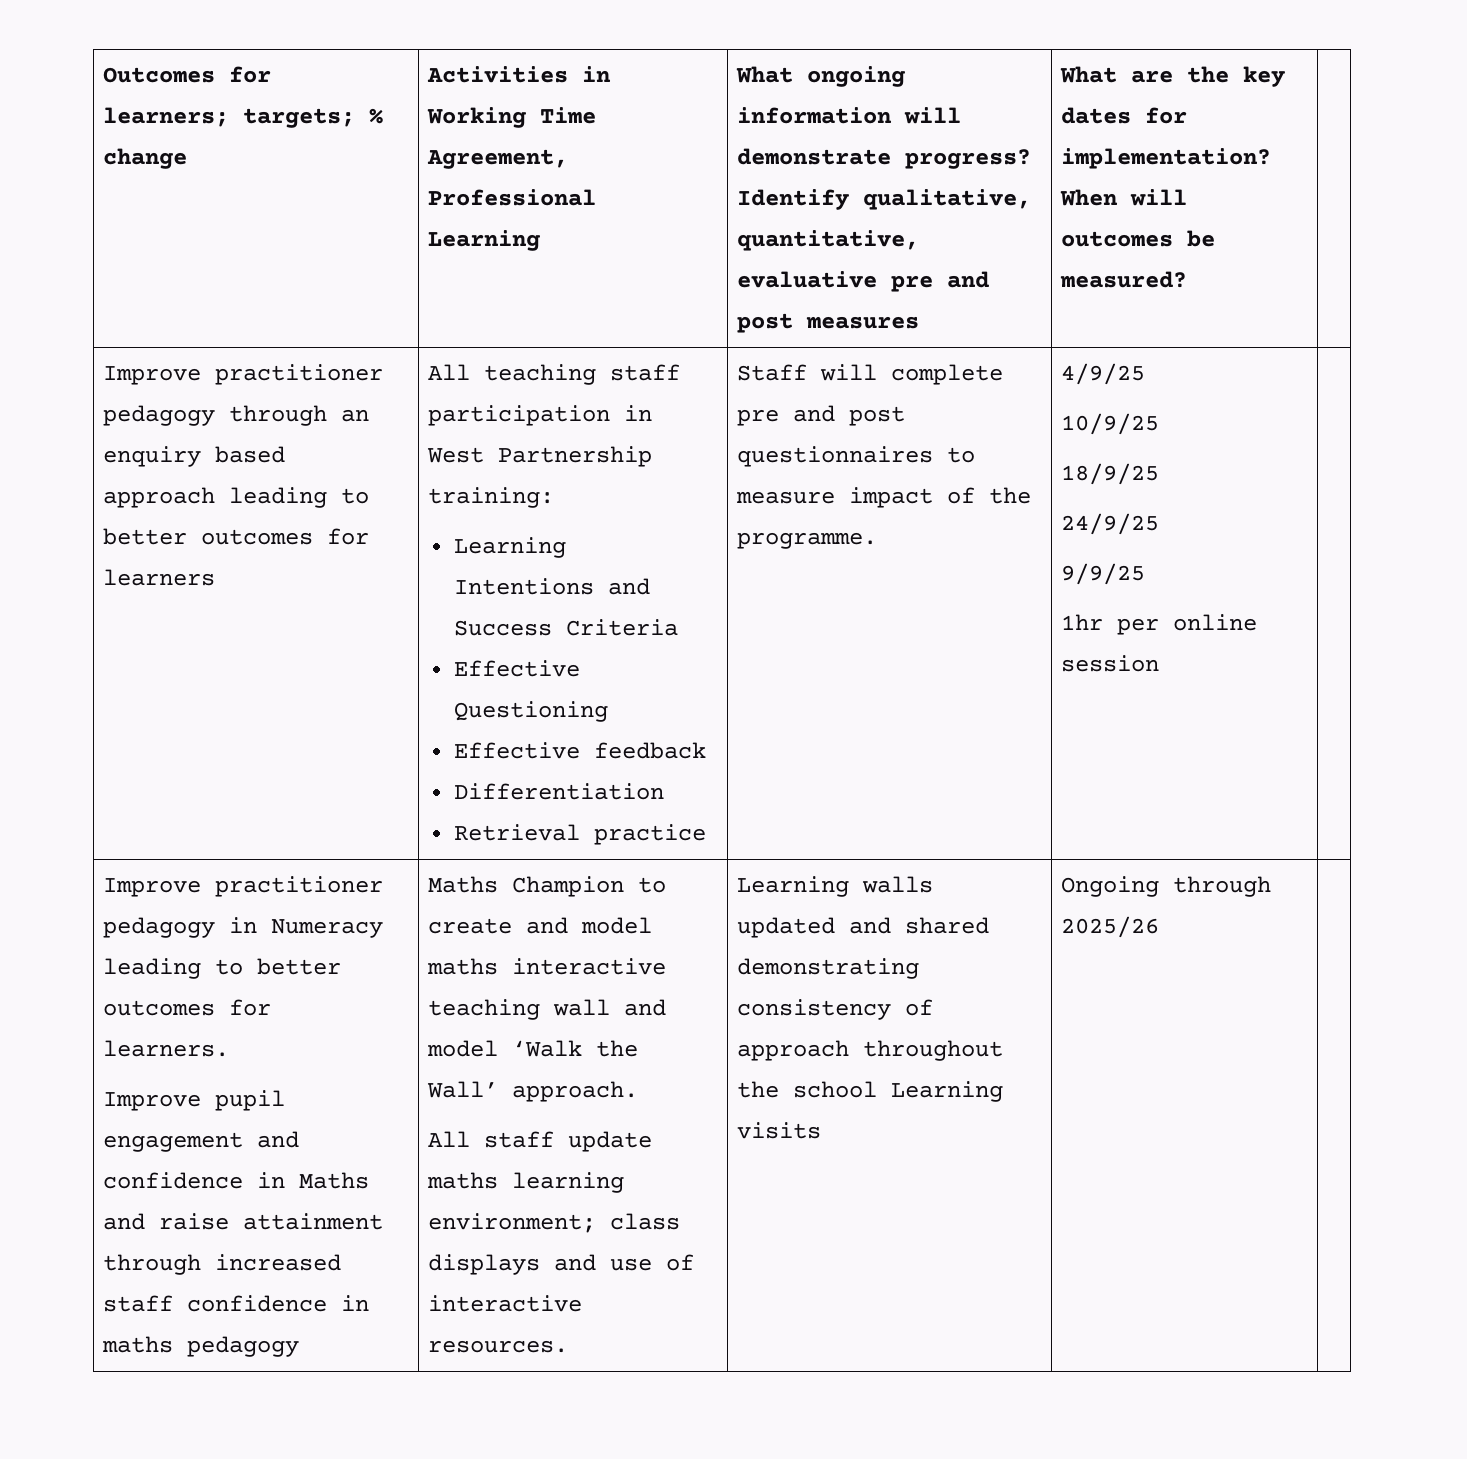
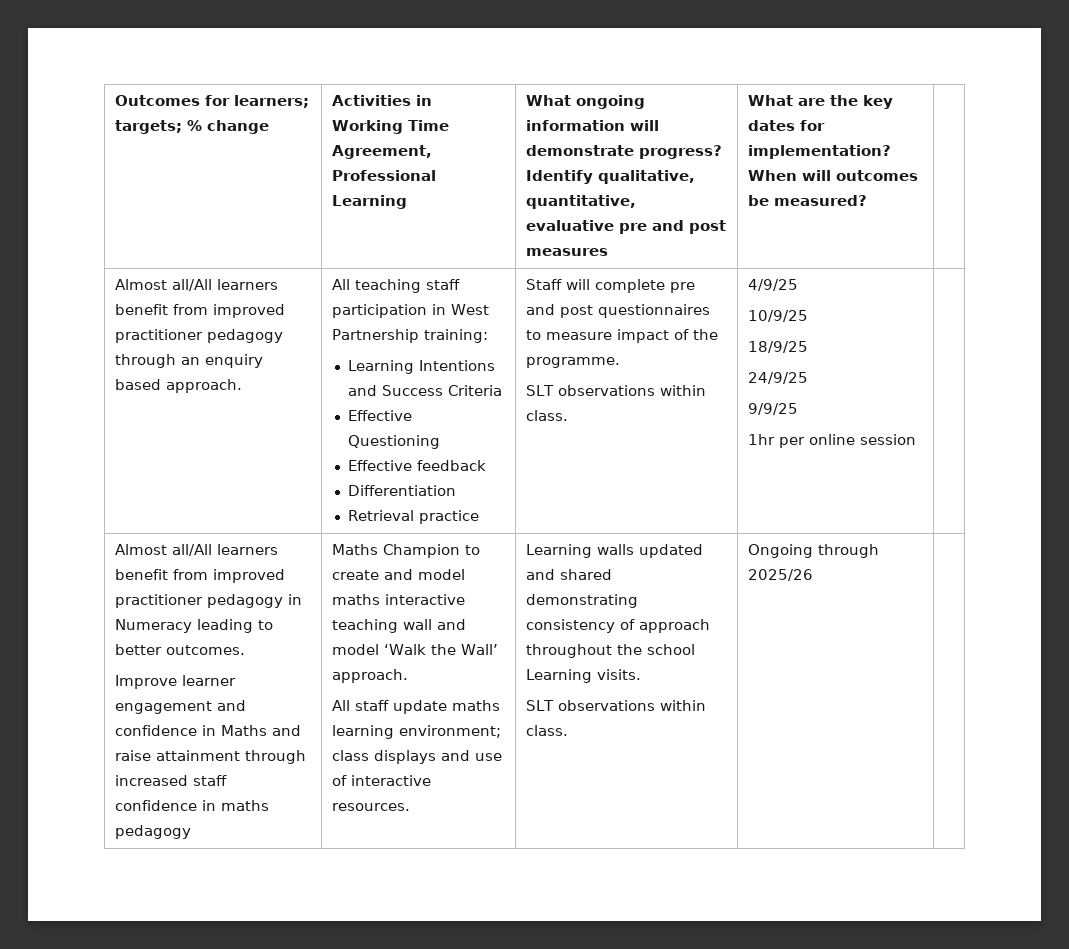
[103,366,202,385] Improve -> [115,279,279,291] [115,304,286,318] Almost all/All learners benefit from improved
[103,487,370,508] [103,528,370,545] [103,569,216,586] approach leading to better outcomes for learners -> [166,379,243,393] approach.
(878, 540) none -> [526,385,707,396] [526,410,569,421] // SLT observations within class.
[103,878,202,897] Improve -> [115,544,279,556] [115,569,286,583] Almost all/All learners benefit from improved
[103,999,272,1016] [103,1040,230,1057] [103,1090,286,1111] outcomes for learners. // Improve pupil -> [166,645,246,655] [115,675,237,689] outcomes. // Improve learner
[737,1122,822,1139] visits -> [597,669,642,680] [526,700,707,711] [526,725,569,736] visits. // SLT observations within class.

